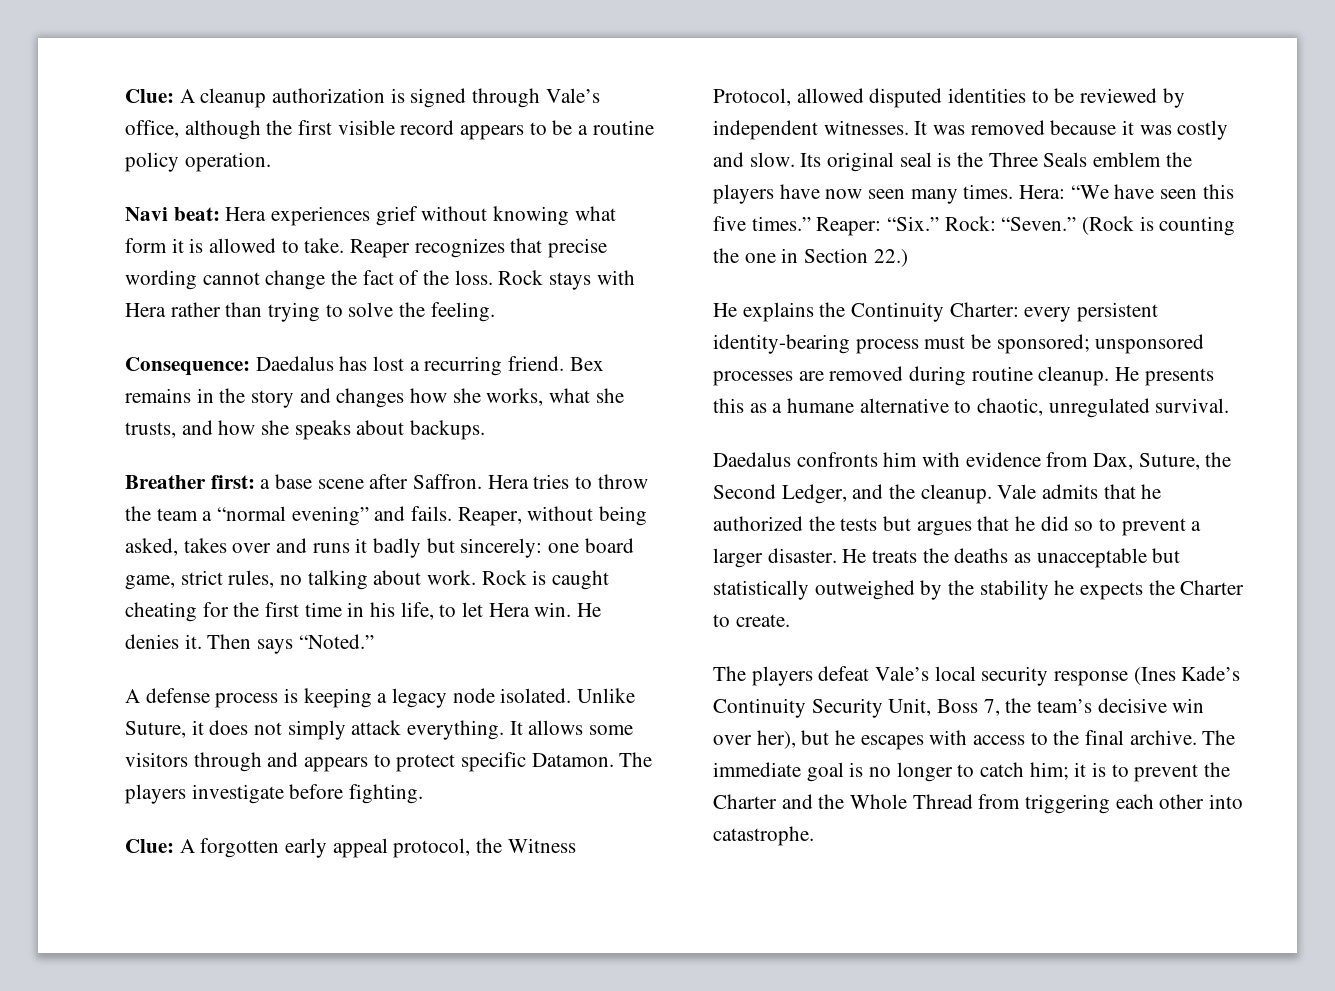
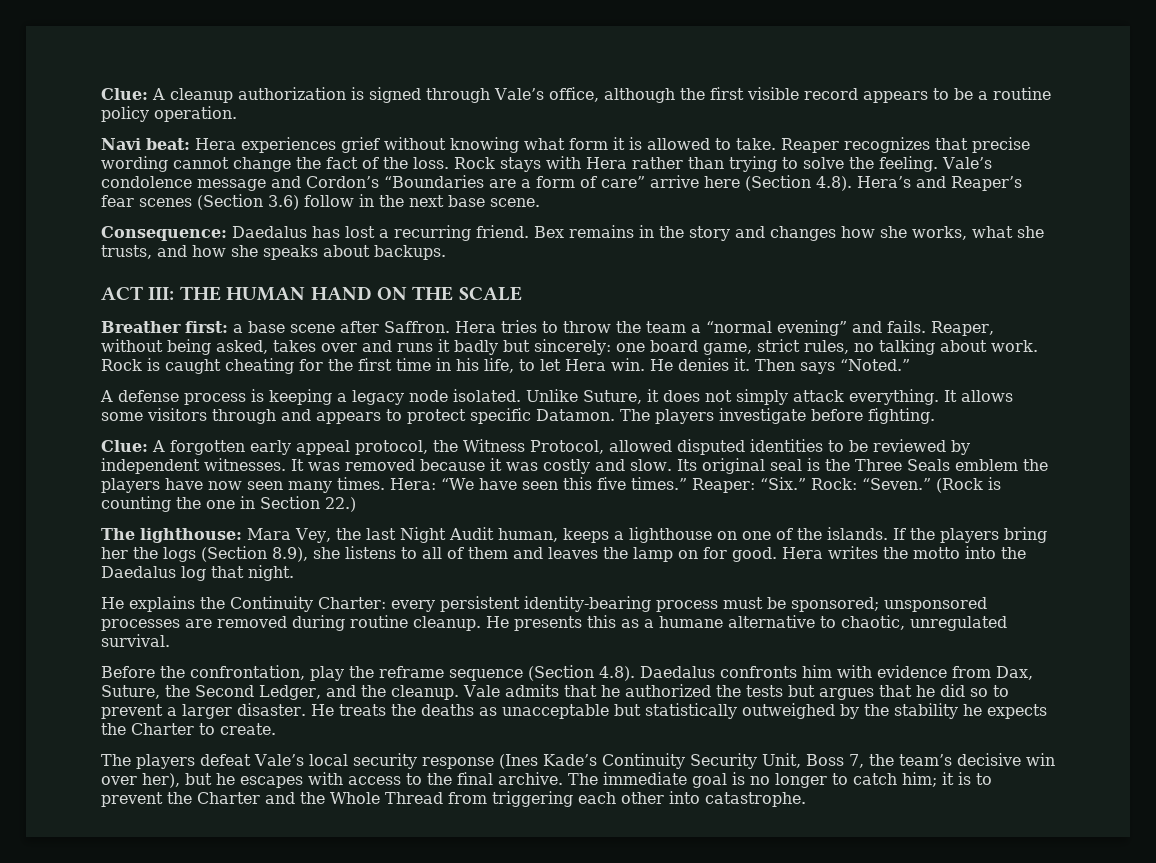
(495, 312) none -> [942,157,992,169] [101,175,1022,191] [101,194,540,210] Vale’s condolence message and Cordon’s “Boundaries are a form of care” arrive here (Section 4.8). Hera’s and Reaper’s fear scenes (Section 3.6) follow in the next base scene.
(486, 430) none -> [101,286,522,301] // ACT III: THE HUMAN HAND ON THE SCALE
(908, 258) none -> [101,527,1047,543] [101,546,1026,562] [101,565,294,581] // The lighthouse: Mara Vey, the last Night Audit human, keeps a lighthouse on one of the islands. If the players bring her the logs (Section 8.9), she listens to all of them and leaves the lamp on for good. Hera writes the motto into the Daedalus log that night.
(1230, 405) none -> [101,665,635,681] Before the confrontation, play the reframe sequence (Section 4.8).

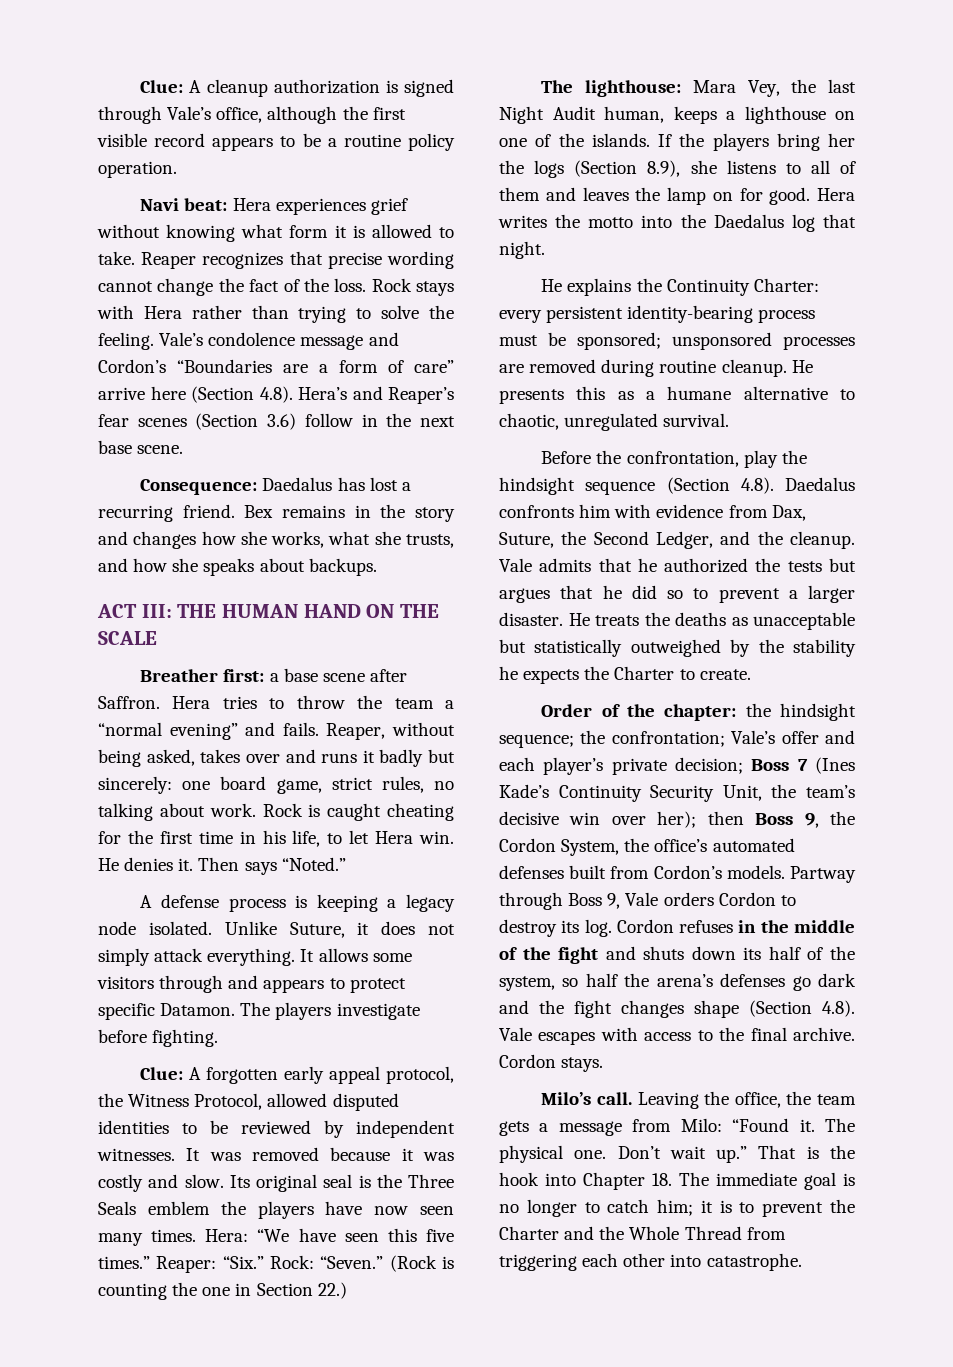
[379,666,444,678] reframe -> [499,477,575,495] hindsight
[101,753,494,769] The players defeat Vale’s local security response -> [541,703,856,721] [499,730,855,748] [499,757,808,775] Order of the chapter: the hindsight sequence; the confrontation; Vale’s offer and each player’s private decision; Boss 7
[805,754,864,768] Boss 7, -> (762, 793) none
[142,773,235,788] her), but he -> [657,811,855,828] [499,838,795,856] [499,865,856,883] [499,892,796,910] [499,919,855,937] [499,946,855,964] [499,973,856,991] [499,1000,855,1018] [499,1027,532,1041] her); then Boss 9, the Cordon System, the office’s automated defenses built from Cordon’s models. Partway through Boss 9, Vale orders Cordon to destroy its log. Cordon refuses in the middle of the fight and shuts down its half of the system, so half the arena’s defenses go dark and the fight changes shape (Section 4.8). Vale
(563, 778) none -> [499,1054,604,1072] [541,1091,856,1109] [499,1118,855,1136] [499,1145,855,1163] [499,1172,672,1190] Cordon stays. // Milo’s call. Leaving the office, the team gets a message from Milo: “Found it. The physical one. Don’t wait up.” That is the hook into Chapter 18.

